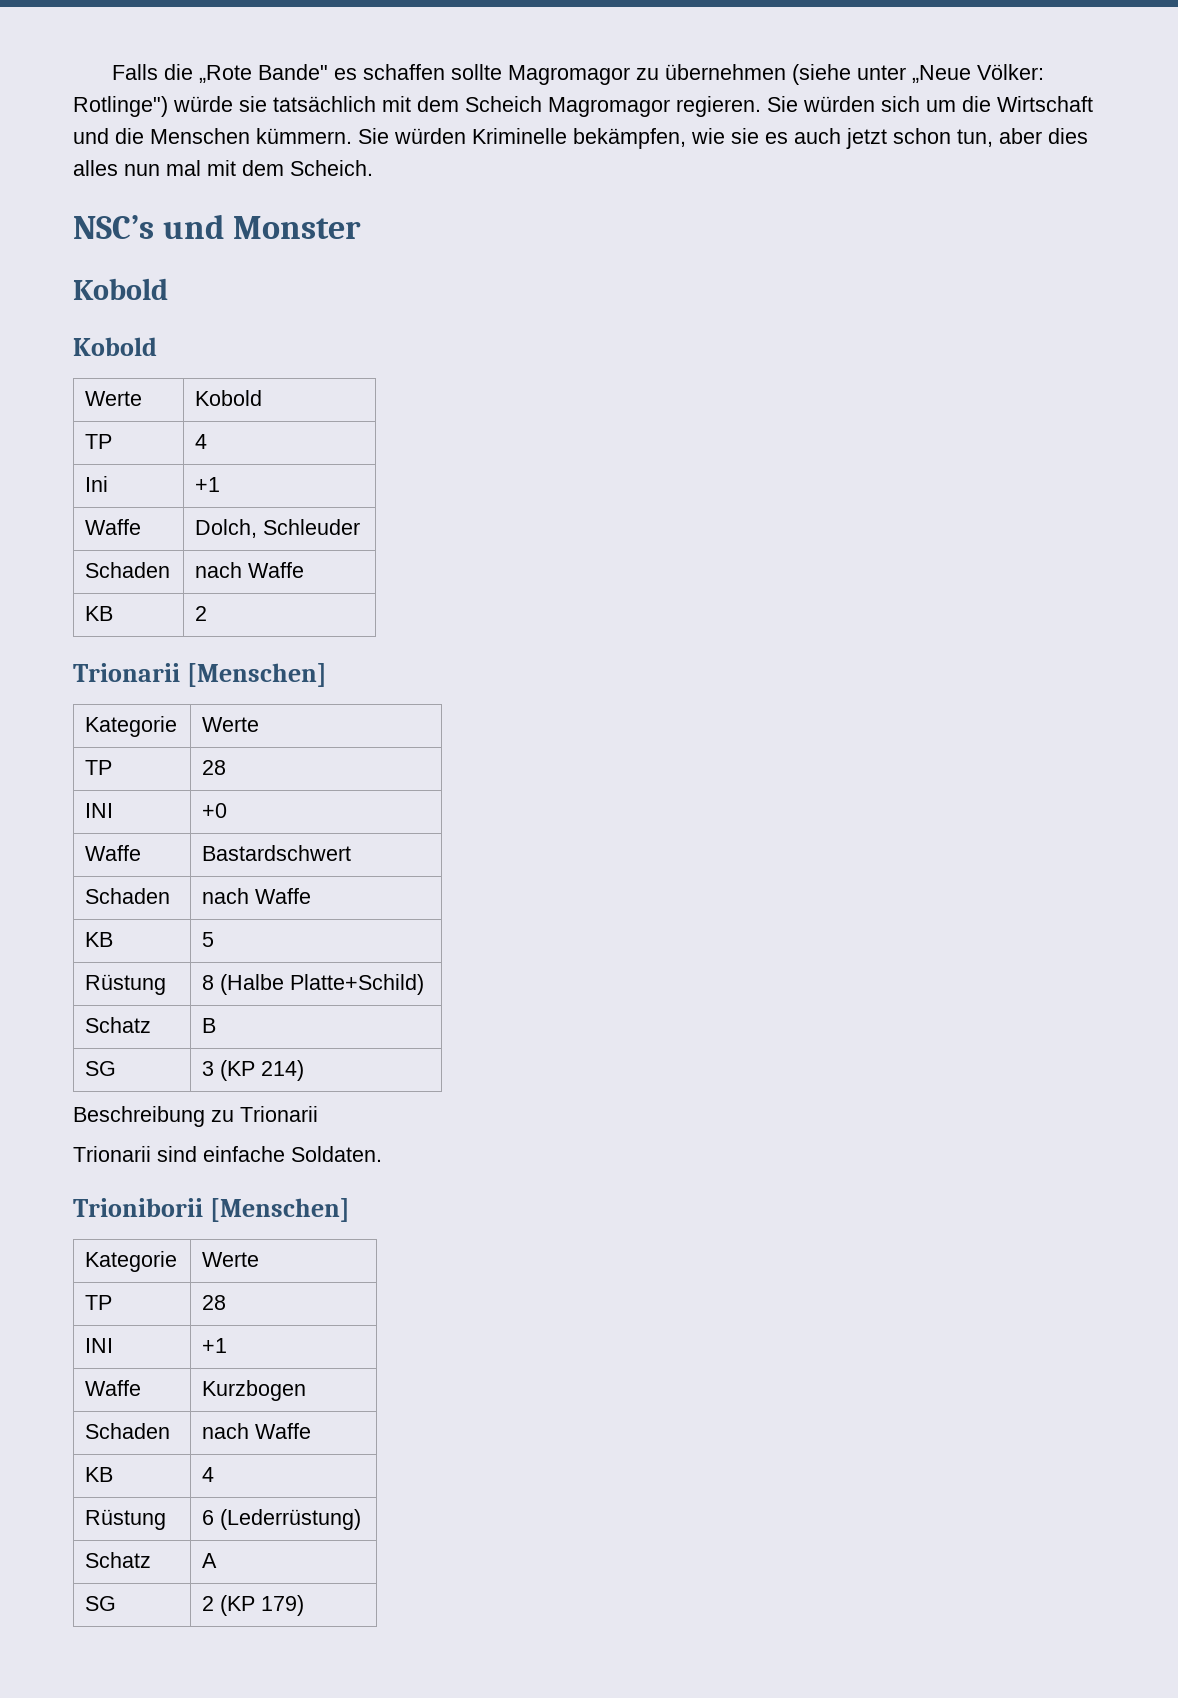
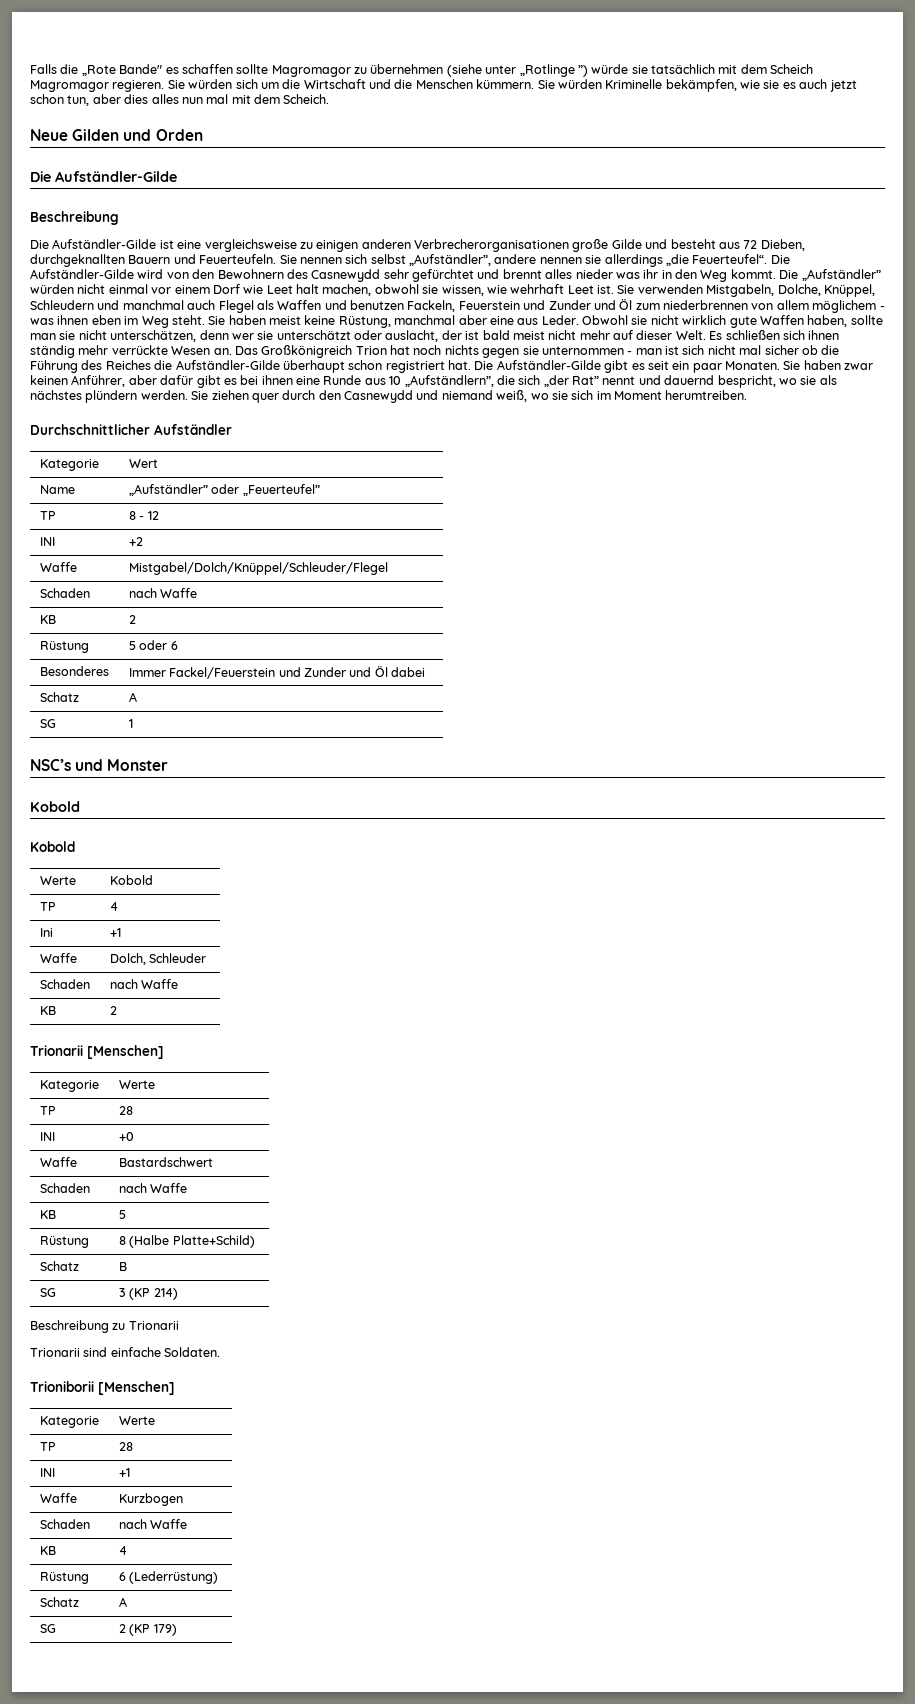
[912,64,1045,83] [73,96,168,117] „Neue Völker: Rotlinge") -> [519,64,588,77] „Rotlinge ”)
(373, 168) none -> [30,129,203,141] [30,171,177,182] [30,211,119,225] [30,239,805,252] [30,254,790,267] [30,269,881,282] [30,284,875,297] [30,299,885,313] [30,315,883,328] [30,330,840,342] [30,345,840,358] [30,360,874,373] [30,375,837,388] [30,390,748,403] [30,424,232,435] [39,459,99,471] [128,459,158,468] [39,485,75,494] [128,484,320,496] [39,511,56,520] [128,511,159,520] [39,537,55,546] [128,537,143,546] [39,562,77,572] [128,562,388,575] [39,588,90,598] [128,588,198,598] [39,615,56,624] [128,615,136,624] [39,641,89,653] [128,640,178,650] [39,666,109,676] [128,666,426,679] [39,692,79,702] [128,692,137,702] [39,719,56,728] [128,719,133,728] // Neue Gilden und Orden // Die Aufständler-Gilde // Beschreibung // Die Aufständler-Gilde ist eine vergleichsweise zu einigen anderen Verbrecherorganisationen große Gilde und besteht aus 72 Dieben, durchgeknallten Bauern und Feuerteufeln. Sie nennen sich selbst „Aufständler”, andere nennen sie allerdings „die Feuerteufel“. Die Aufständler-Gilde wird von den Bewohnern des Casnewydd sehr gefürchtet und brennt alles nieder was ihr in den Weg kommt. Die „Aufständler” würden nicht einmal vor einem Dorf wie Leet halt machen, obwohl sie wissen, wie wehrhaft Leet ist. Sie verwenden Mistgabeln, Dolche, Knüppel, Schleudern und manchmal auch Flegel als Waffen und benutzen Fackeln, Feuerstein und Zunder und Öl zum niederbrennen von allem möglichem - was ihnen eben im Weg steht. Sie haben meist keine Rüstung, manchmal aber eine aus Leder. Obwohl sie nicht wirklich gute Waffen haben, sollte man sie nicht unterschätzen, denn wer sie unterschätzt oder auslacht, der ist bald meist nicht mehr auf dieser Welt. Es schließen sich ihnen ständig mehr verrückte Wesen an. Das Großkönigreich Trion hat noch nichts gegen sie unternommen - man ist sich nicht mal sicher ob die Führung des Reiches die Aufständler-Gilde überhaupt schon registriert hat. Die Aufständler-Gilde gibt es seit ein paar Monaten. Sie haben zwar keinen Anführer, aber dafür gibt es bei ihnen eine Runde aus 10 „Aufständlern”, die sich „der Rat” nennt und dauernd bespricht, wo sie als nächstes plündern werden. Sie ziehen quer durch den Casnewydd und niemand weiß, wo sie sich im Moment herumtreiben. // Durchschnittlicher Aufständler // Kategorie | Wert // Name | „Aufständler” oder „Feuerteufel” // TP | 8 - 12 // INI | +2 // Waffe | Mistgabel/Dolch/Knüppel/Schleuder/Flegel // Schaden | nach Waffe // KB | 2 // Rüstung | 5 oder 6 // Besonderes | Immer Fackel/Feuerstein und Zunder und Öl dabei // Schatz | A // SG | 1

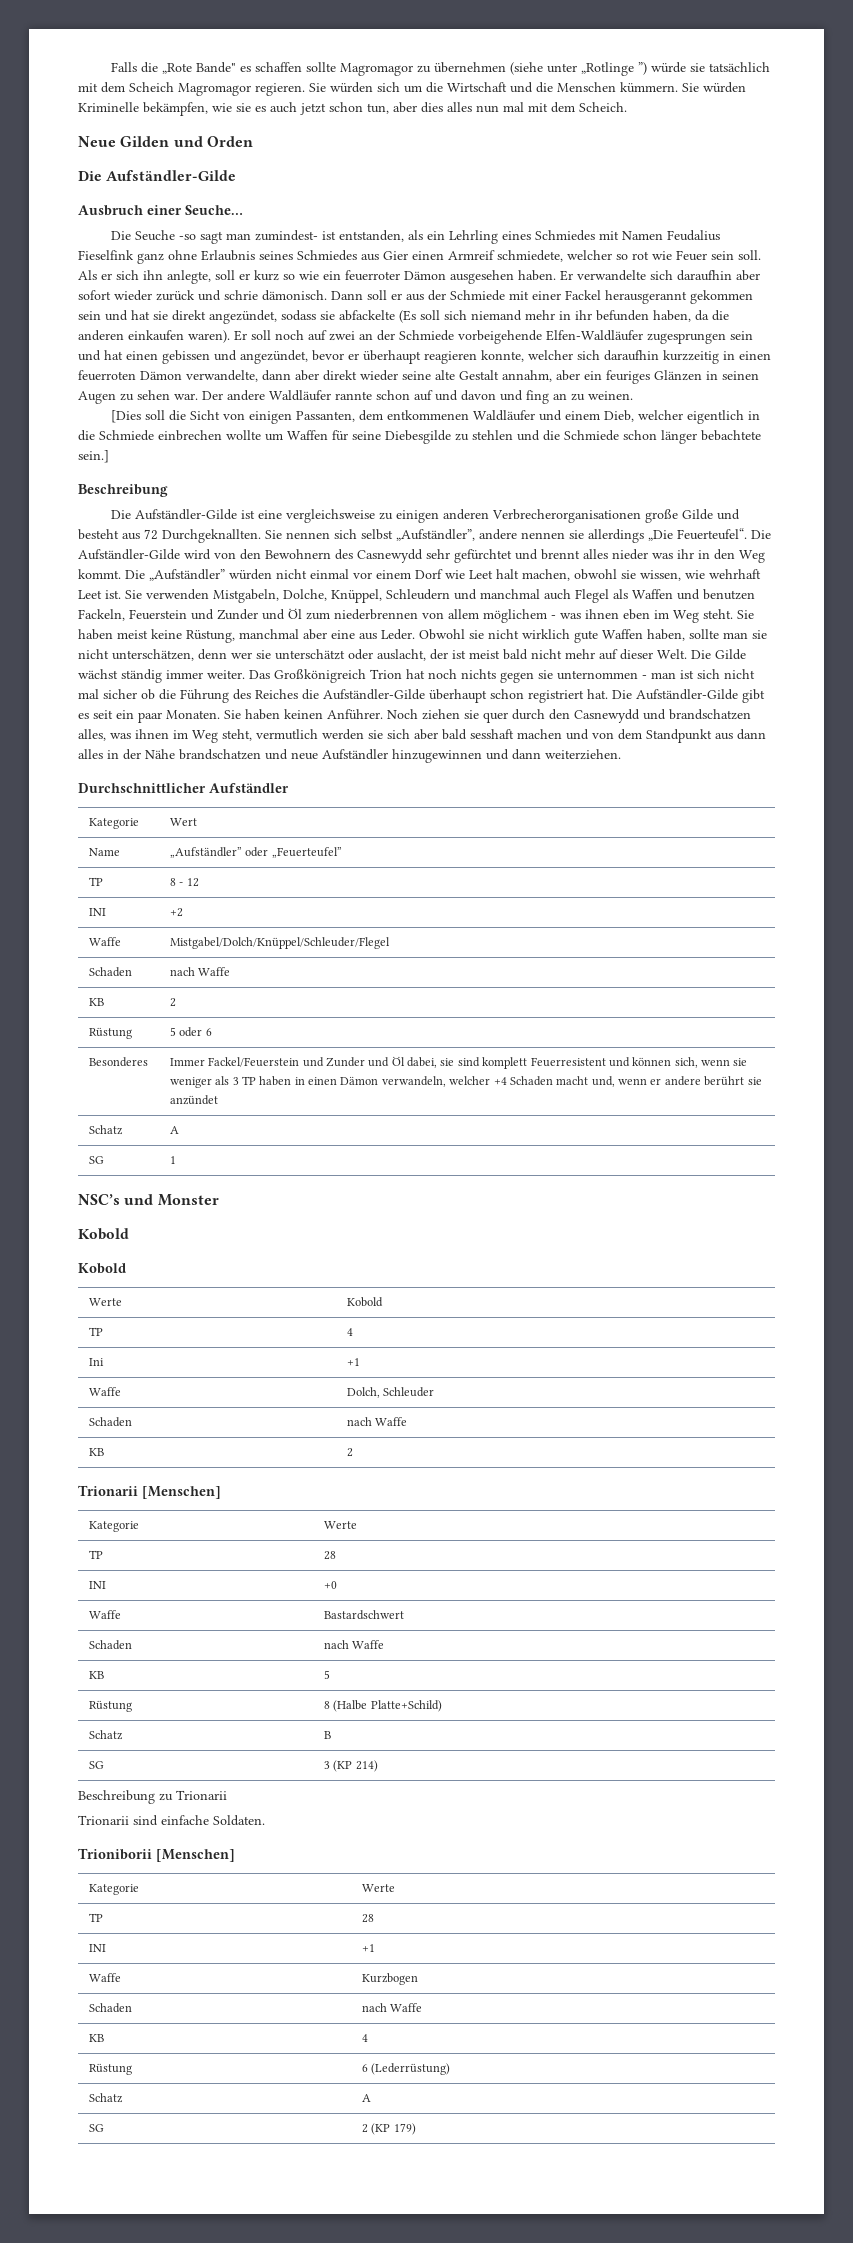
(177, 176) none -> [78,205,243,216] [111,230,721,244] [78,250,761,264] [78,270,760,284] [78,290,753,304] [78,310,729,324] [78,330,753,344] [78,350,771,364] [78,370,759,384] [78,390,633,404] [111,410,761,424] [78,430,761,444] [78,450,109,463] // Ausbruch einer Seuche… // Die Seuche -so sagt man zumindest- ist entstanden, als ein Lehrling eines Schmiedes mit Namen Feudalius Fieselfink ganz ohne Erlaubnis seines Schmiedes aus Gier einen Armreif schmiedete, welcher so rot wie Feuer sein soll. Als er sich ihn anlegte, soll er kurz so wie ein feuerroter Dämon ausgesehen haben. Er verwandelte sich daraufhin aber sofort wieder zurück und schrie dämonisch. Dann soll er aus der Schmiede mit einer Fackel herausgerannt gekommen sein und hat sie direkt angezündet, sodass sie abfackelte (Es soll sich niemand mehr in ihr befunden haben, da die anderen einkaufen waren). Er soll noch auf zwei an der Schmiede vorbeigehende Elfen-Waldläufer zugesprungen sein und hat einen gebissen und angezündet, bevor er überhaupt reagieren konnte, welcher sich daraufhin kurzzeitig in einen feuerroten Dämon verwandelte, dann aber direkt wieder seine alte Gestalt annahm, aber ein feuriges Glänzen in seinen Augen zu sehen war. Der andere Waldläufer rannte schon auf und davon und fing an zu weinen. // [Dies soll die Sicht von einigen Passanten, dem entkommenen Waldläufer und einem Dieb, welcher eigentlich in die Schmiede einbrechen wollte um Waffen für seine Diebesgilde zu stehlen und die Schmiede schon länger bebachtete sein.]
[760,239,805,251] [30,254,277,267] Dieben, durchgeknallten Bauern und Feuerteufeln. -> [162,529,261,543] Durchgeknallten.
[665,254,689,266] „die -> [648,530,673,541] „Die
[482,330,545,340] bald meist -> [469,649,528,660] meist bald
[709,330,840,340] [30,345,232,358] Es schließen sich ihnen ständig mehr verrückte Wesen an. -> [691,649,746,660] [78,669,245,683] Die Gilde wächst ständig immer weiter.
[844,363,874,370] [30,375,837,388] [30,390,249,403] zwar keinen Anführer, aber dafür gibt es bei ihnen eine Runde aus 10 „Aufständlern”, die sich „der Rat” nennt und dauernd bespricht, wo sie als nächstes plündern werden. Sie ziehen -> [284,709,479,720] keinen Anführer. Noch ziehen sie
[441,390,748,402] niemand weiß, wo sie sich im Moment herumtreiben. -> [669,709,751,720] [78,729,766,743] [78,749,621,763] brandschatzen alles, was ihnen im Weg steht, vermutlich werden sie sich aber bald sesshaft machen und von dem Standpunkt aus dann alles in der Nähe brandschatzen und neue Aufständler hinzugewinnen und dann weiterziehen.
[391,667,426,677] dabei -> [407,1057,748,1069] [169,1076,762,1088] [169,1095,218,1105] dabei, sie sind komplett Feuerresistent und können sich, wenn sie weniger als 3 TP haben in einen Dämon verwandeln, welcher +4 Schaden macht und, wenn er andere berührt sie anzündet

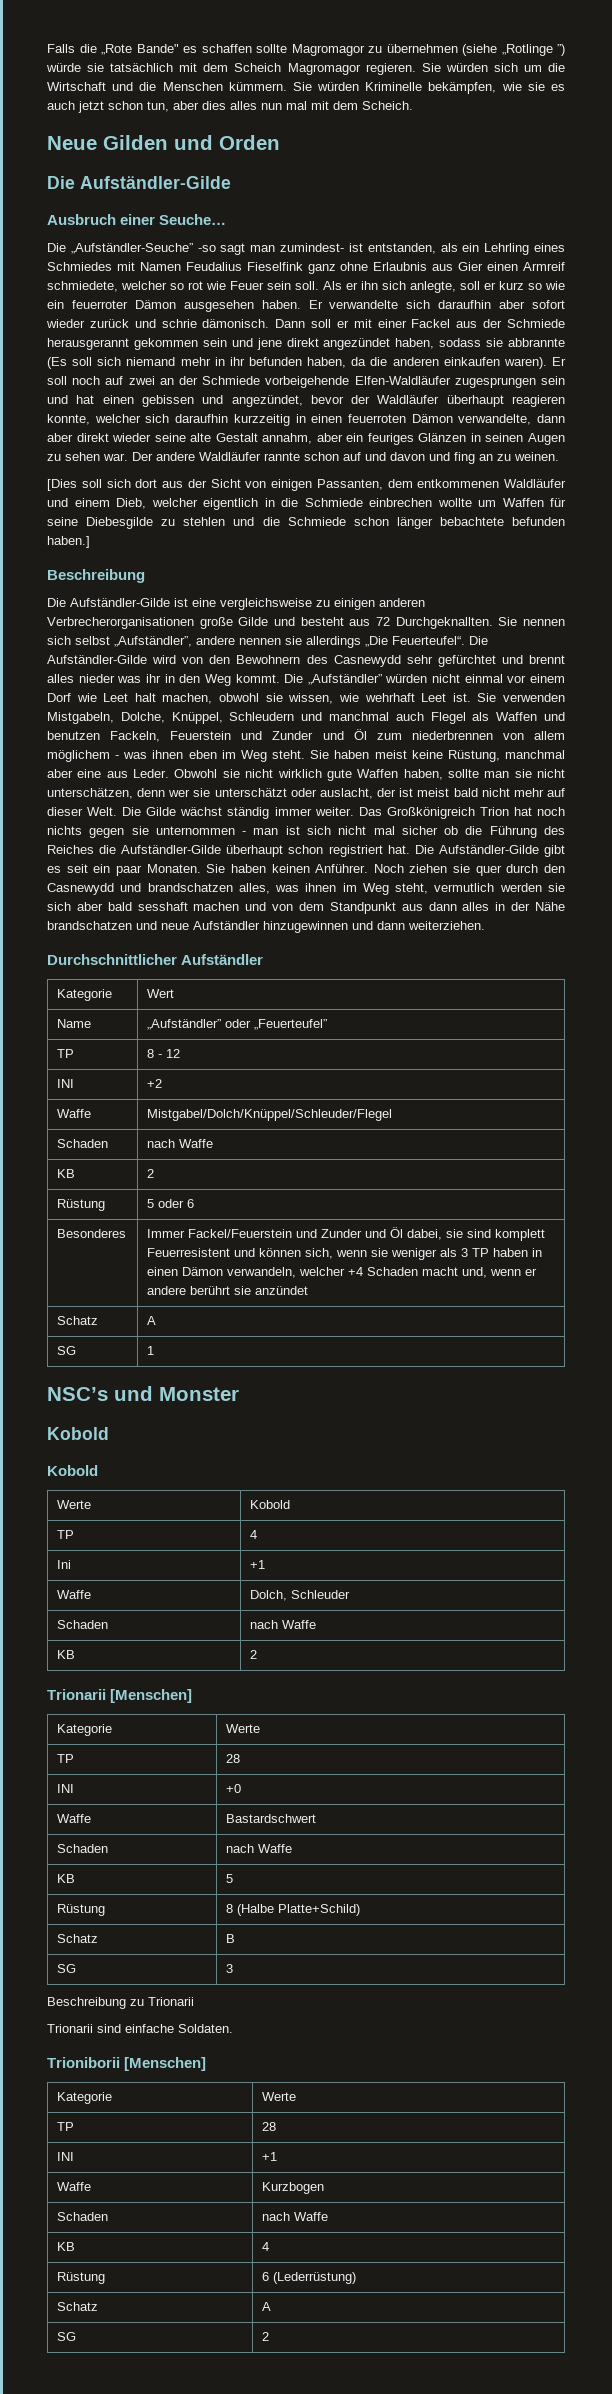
[547,63,578,73] unter -> (497, 50) none
[135,230,176,241] Seuche -> [70,243,193,254] „Aufständler-Seuche”
[259,250,357,261] seines Schmiedes -> (428, 266) none
[116,270,163,280] sich ihn -> [361,281,406,290] ihn sich
[406,290,753,304] [78,310,277,324] aus der Schmiede mit einer Fackel herausgerannt gekommen sein und hat sie direkt angezündet, -> [353,319,566,328] [47,338,435,350] mit einer Fackel aus der Schmiede herausgerannt gekommen sein und jene direkt angezündet haben,
[339,310,395,321] abfackelte -> [507,338,565,347] abbrannte
[348,353,359,360] er -> [351,395,440,404] der Waldläufer
[169,410,187,421] die -> [106,479,207,488] sich dort aus der
[78,450,109,463] sein.] -> [512,517,565,526] [47,536,90,548] befunden haben.]
[333,1760,378,1772] (KP 214) -> (234, 1968) none
[371,2123,416,2135] (KP 179) -> (270, 2336) none

